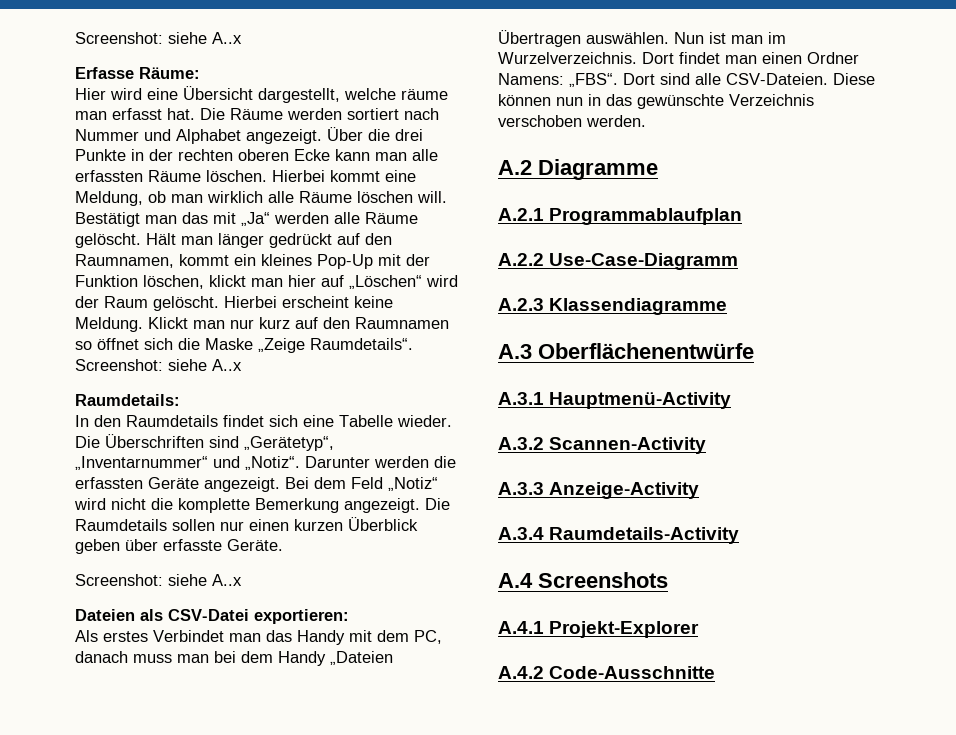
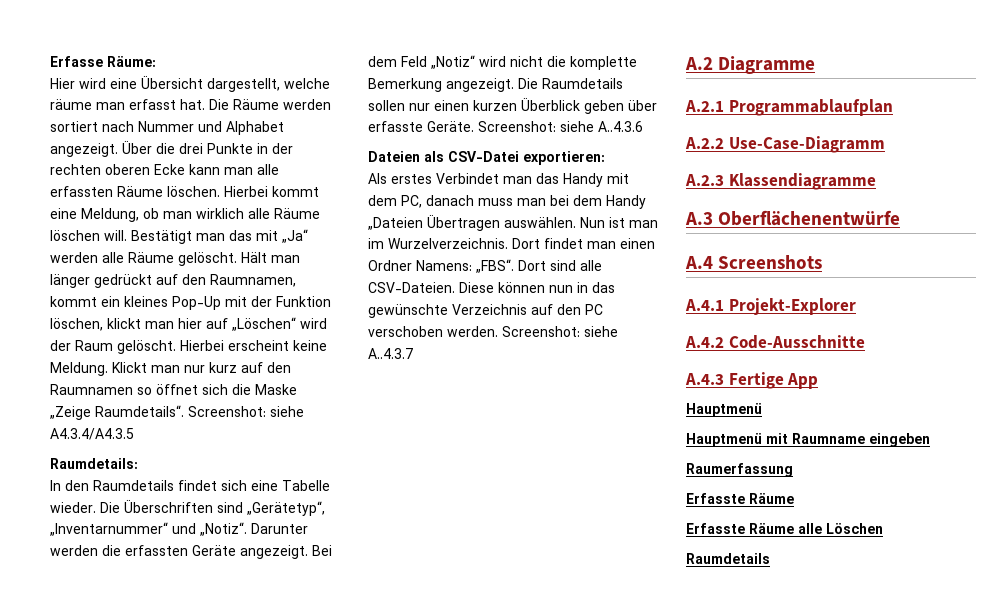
[75,32,242,44] Screenshot: siehe A..x // -> (50, 61) none
[212,359,242,371] A..x -> [50,428,134,440] A4.3.4/A4.3.5
[75,574,242,586] // Screenshot: siehe A..x -> [478,121,643,132] Screenshot: siehe A..4.3.6
(814, 100) none -> [531,304,603,315] auf den PC
(646, 121) none -> [502,326,618,337] [368,348,413,359] Screenshot: siehe A..4.3.7
[498,392,732,409] [498,437,707,454] [498,482,700,499] [498,527,740,544] // A.3.1 Hauptmenü-Activity // A.3.2 Scannen-Activity // A.3.3 Anzeige-Activity // A.3.4 Raumdetails-Activity -> (901, 218) none
(716, 672) none -> [685,372,819,389] [686,403,762,417] [686,433,930,447] [686,463,793,477] [686,493,794,504] [686,523,883,534] [686,553,770,564] // A.4.3 Fertige App // Hauptmenü // Hauptmenü mit Raumname eingeben // Raumerfassung // Erfasste Räume // Erfasste Räume alle Löschen // Raumdetails

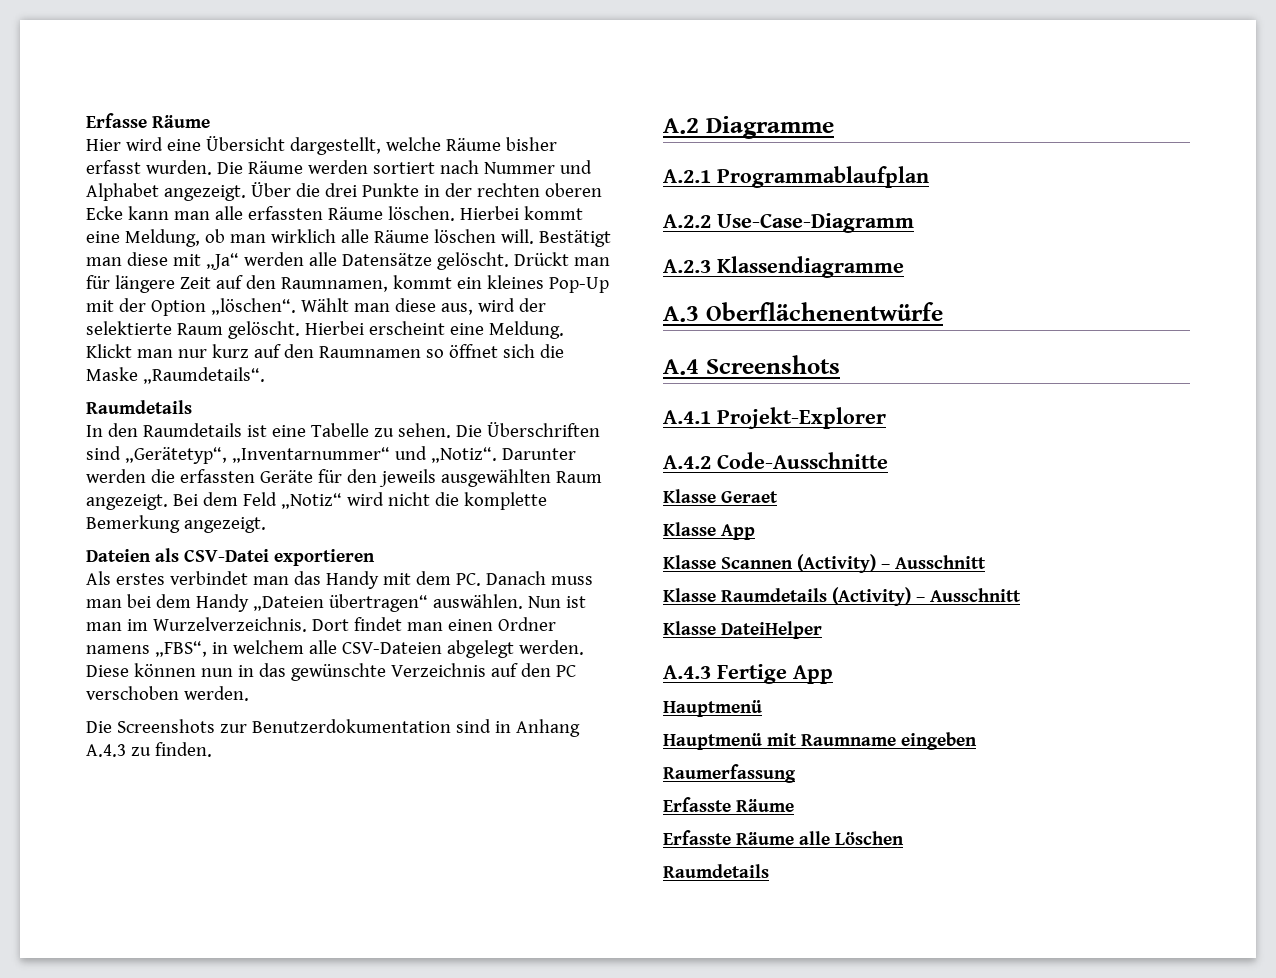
[107,56,156,67] Räume: -> [151,115,210,128] Räume
[50,99,205,110] räume man erfasst hat. -> [445,137,557,151] [86,160,212,175] Räume bisher erfasst wurden.
[229,230,252,241] das -> [126,252,168,266] diese
[128,252,300,266] [50,274,152,288] Räume gelöscht. Hält man länger gedrückt -> [341,252,610,270] [86,275,211,293] Datensätze gelöscht. Drückt man für längere Zeit
[276,296,331,307] [50,317,296,331] Funktion löschen, klickt man hier auf „Löschen“ -> [150,298,473,316] Option „löschen“. Wählt man diese aus,
(71, 345) none -> [86,321,172,335] selektierte
[293,340,327,351] keine -> [449,323,484,335] eine
[50,405,304,420] [50,428,134,440] [50,458,138,469] [50,480,330,491] [50,502,96,513] „Zeige Raumdetails“. Screenshot: siehe A4.3.4/A4.3.5 // Raumdetails: // In den Raumdetails findet sich eine Tabelle wieder. -> [142,367,265,384] [86,400,192,414] [86,423,451,438] „Raumdetails“. // Raumdetails // In den Raumdetails ist eine Tabelle zu sehen.
(236, 550) none -> [317,469,602,487] für den jeweils ausgewählten Raum
[518,78,623,89] [368,97,657,114] [368,121,643,132] Die Raumdetails sollen nur einen kurzen Überblick geben über erfasste Geräte. Screenshot: siehe A..4.3.6 -> (266, 525) none
[523,151,605,165] exportieren: -> [273,549,375,566] exportieren
[436,173,499,184] Verbindet -> [169,571,248,585] verbindet
[401,195,474,208] PC, danach -> [455,571,546,586] PC. Danach
[427,214,500,231] Übertragen -> [328,594,428,612] übertragen“
[416,259,602,273] [368,282,455,293] Namens: „FBS“. Dort sind alle CSV-Dateien. -> [86,640,584,658] namens „FBS“, in welchem alle CSV-Dateien abgelegt werden.
[502,326,618,337] [368,348,413,359] Screenshot: siehe A..4.3.7 -> [86,719,580,737] [86,742,212,757] // Die Screenshots zur Benutzerdokumentation sind in Anhang A.4.3 zu finden.
(865, 342) none -> [663,489,778,503] [663,522,755,540] [663,554,986,573] [663,587,1021,606] [663,621,822,639] // Klasse Geraet // Klasse App // Klasse Scannen (Activity) – Ausschnitt // Klasse Raumdetails (Activity) – Ausschnitt // Klasse DateiHelper

